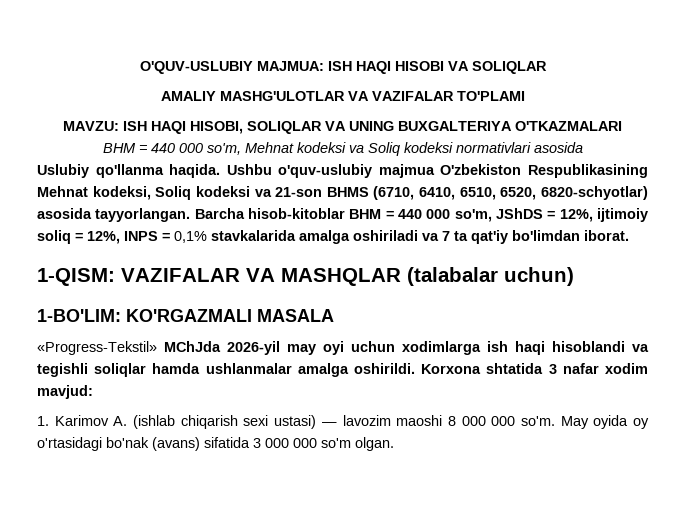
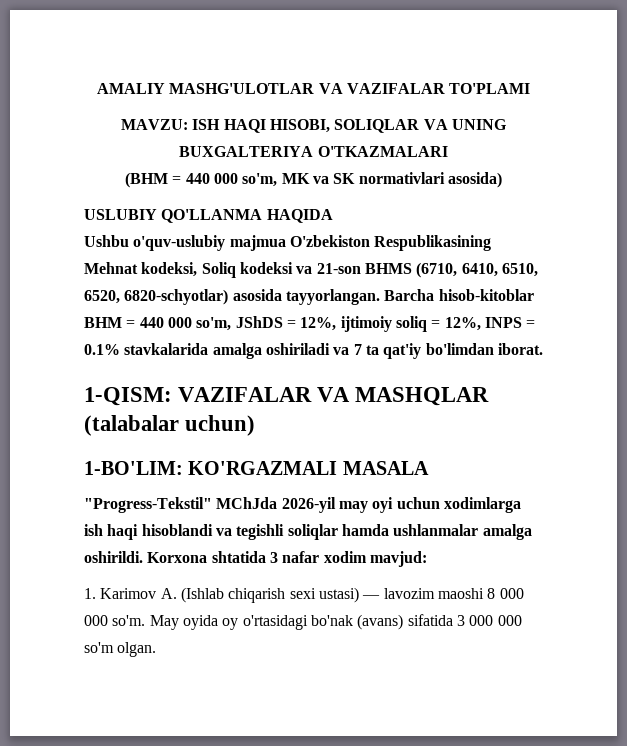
[139,61,547,74] O'QUV-USLUBIY MAJMUA: ISH HAQI HISOBI VA SOLIQLAR // -> (96, 88) none
[102,142,583,156] [37,164,221,178] BHM = 440 000 so'm, Mehnat kodeksi va Soliq kodeksi normativlari asosida // Uslubiy qo'llanma haqida. -> [125,172,502,188] [84,209,333,223] (BHM = 440 000 so'm, MK va SK normativlari asosida) // USLUBIY QO'LLANMA HAQIDA //
[174,231,207,243] 0,1% -> [84,344,120,355] 0.1%
[37,341,157,355] «Progress-Tekstil» -> [84,497,212,513] "Progress-Tekstil"
[133,415,176,429] (ishlab -> [180,587,224,603] (Ishlab

